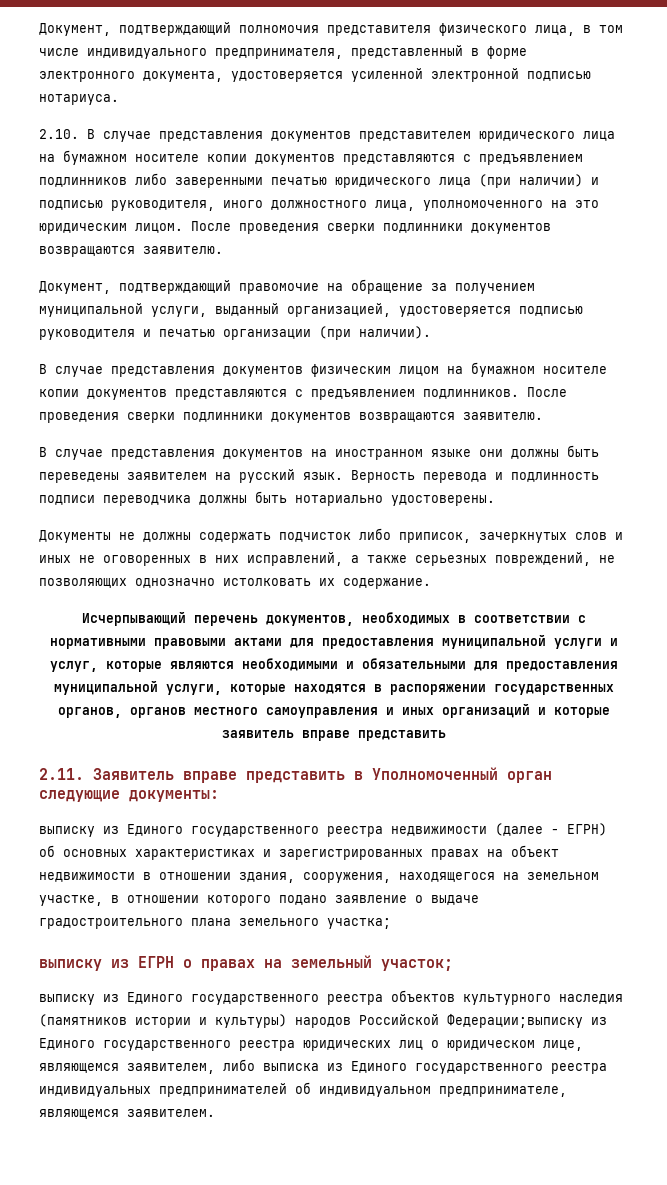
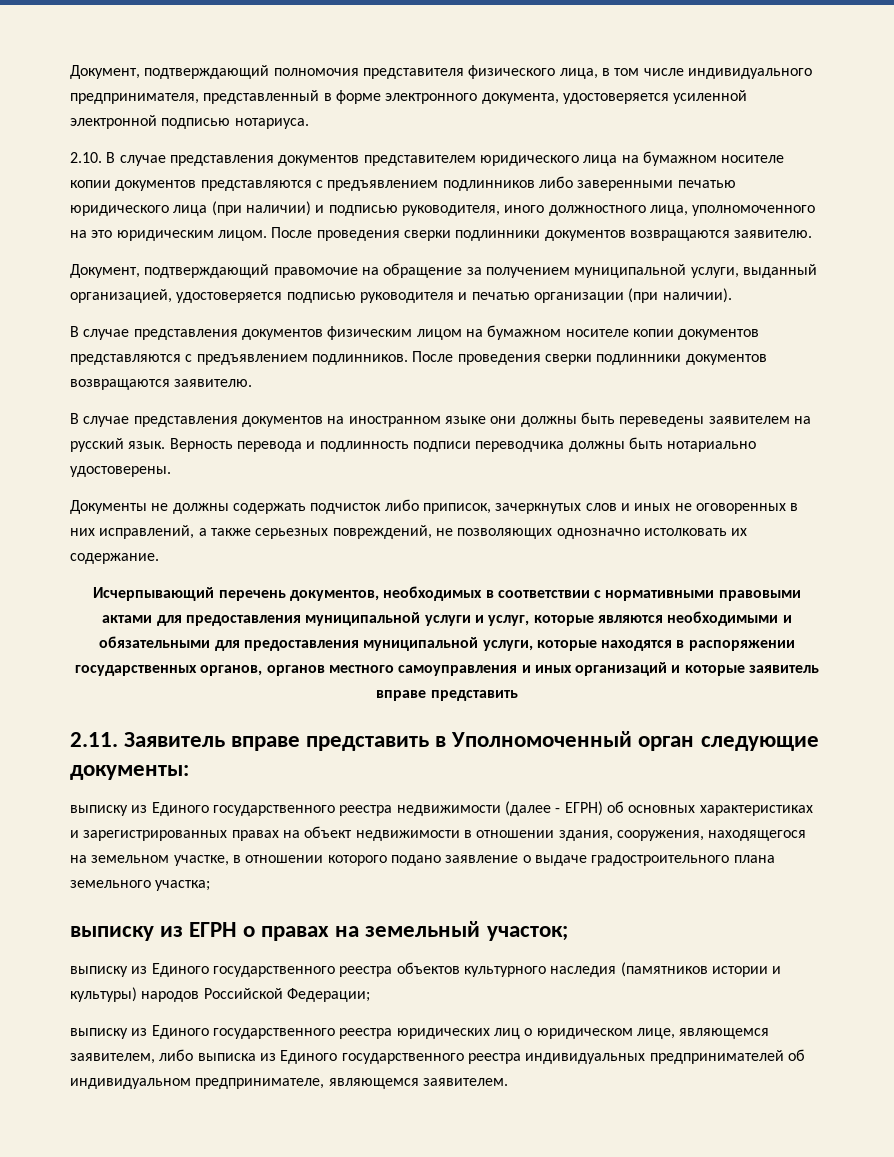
[447,1013,583,1028] Федерации;выписку -> [286,988,370,1002] [70,1028,128,1039] Федерации; // выписку

